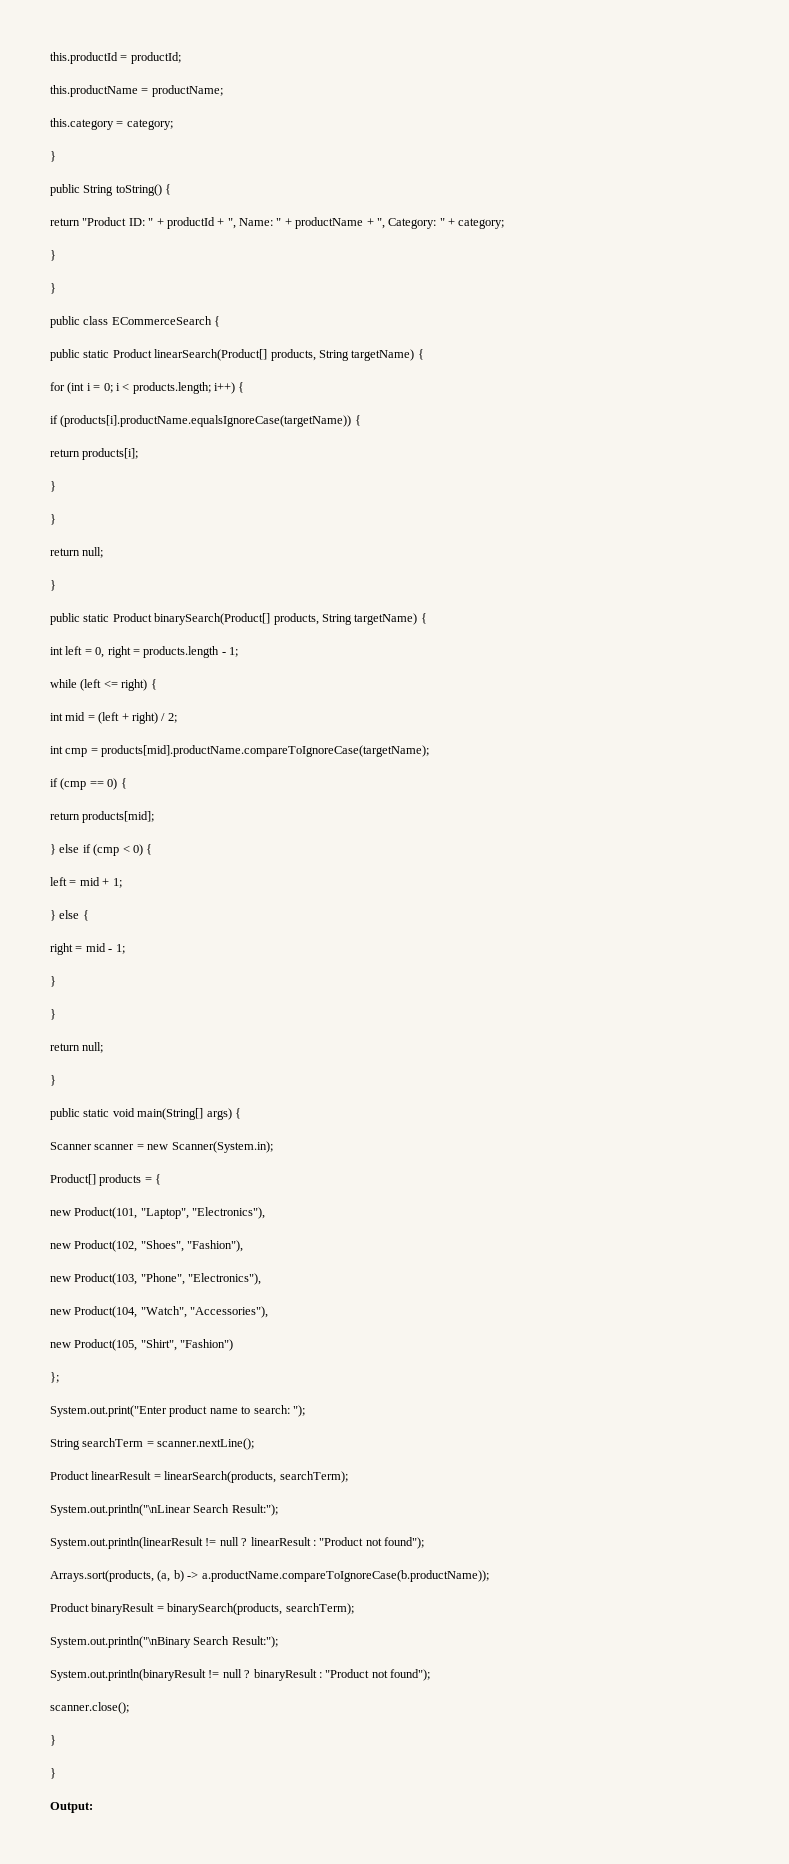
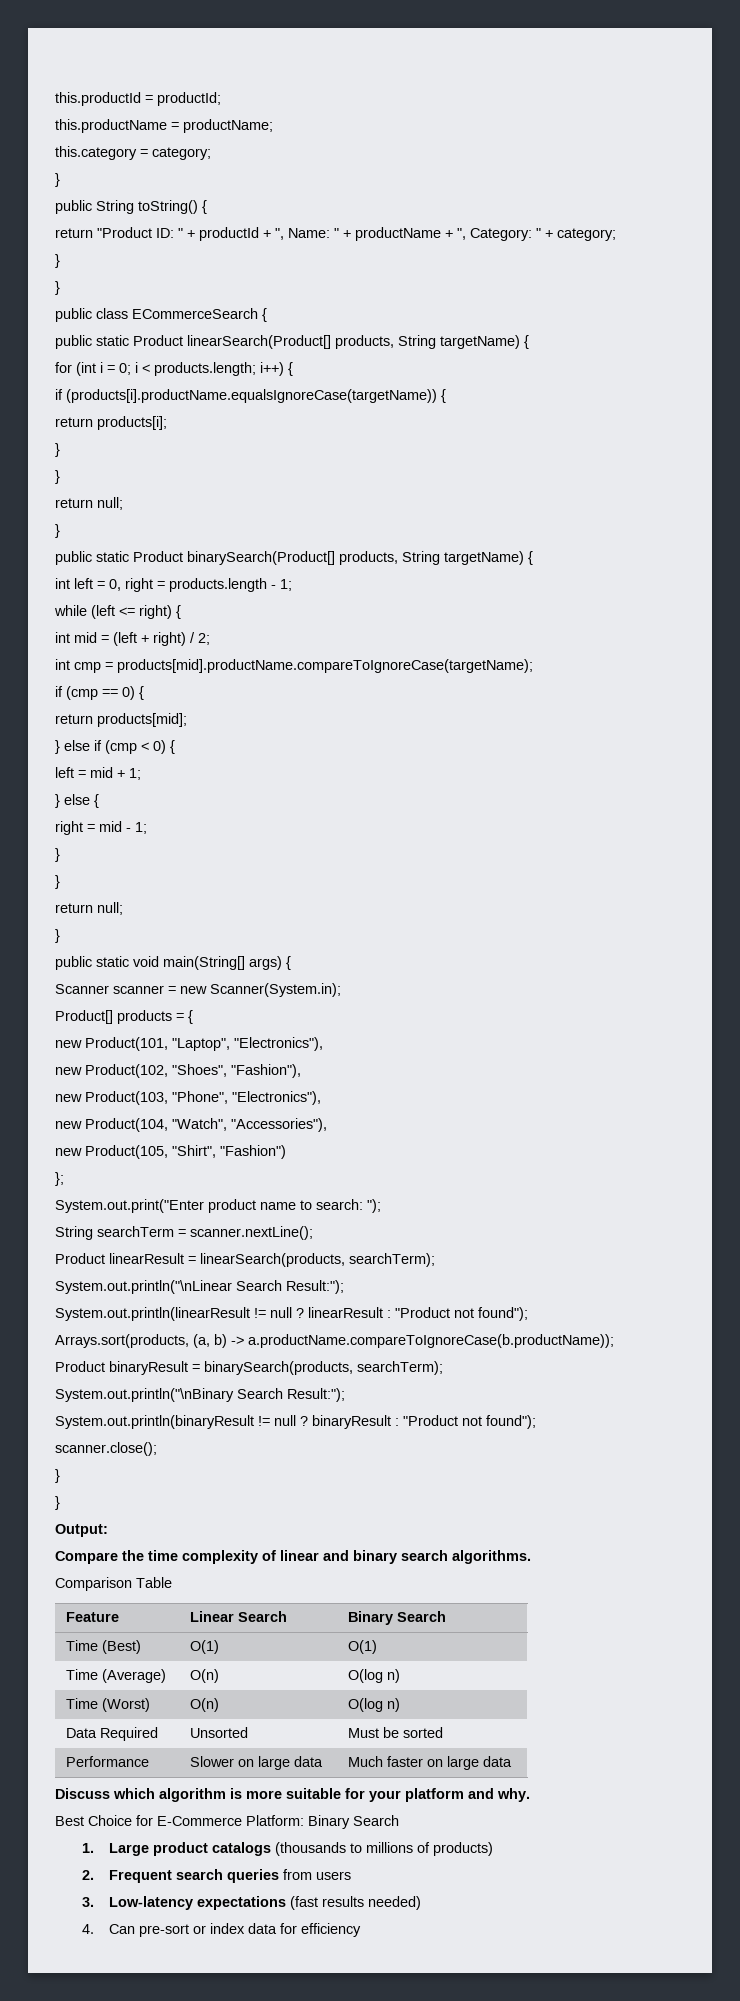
(93, 1807) none -> [55,1550,531,1564] [55,1577,172,1591] [65,1612,119,1622] [189,1611,287,1622] [347,1611,446,1625] [65,1640,141,1654] [189,1640,219,1654] [347,1640,377,1654] [65,1669,166,1683] [189,1669,219,1683] [347,1669,400,1683] [65,1698,150,1712] [189,1698,219,1712] [347,1698,400,1712] [65,1727,158,1741] [189,1727,248,1738] [347,1727,443,1738] [65,1756,149,1767] [189,1756,323,1770] [347,1756,512,1770] [55,1788,530,1802] [55,1815,399,1829] [81,1842,493,1856] [81,1869,351,1883] [81,1896,421,1910] [81,1923,361,1937] // Compare the time complexity of linear and binary search algorithms. // Comparison Table // Feature | Linear Search | Binary Search // Time (Best) | O(1) | O(1) // Time (Average) | O(n) | O(log n) // Time (Worst) | O(n) | O(log n) // Data Required | Unsorted | Must be sorted // Performance | Slower on large data | Much faster on large data // Discuss which algorithm is more suitable for your platform and why. // Best Choice for E-Commerce Platform: Binary Search // 1. Large product catalogs (thousands to millions of products) // 2. Frequent search queries from users // 3. Low-latency expectations (fast results needed) // 4. Can pre-sort or index data for efficiency

